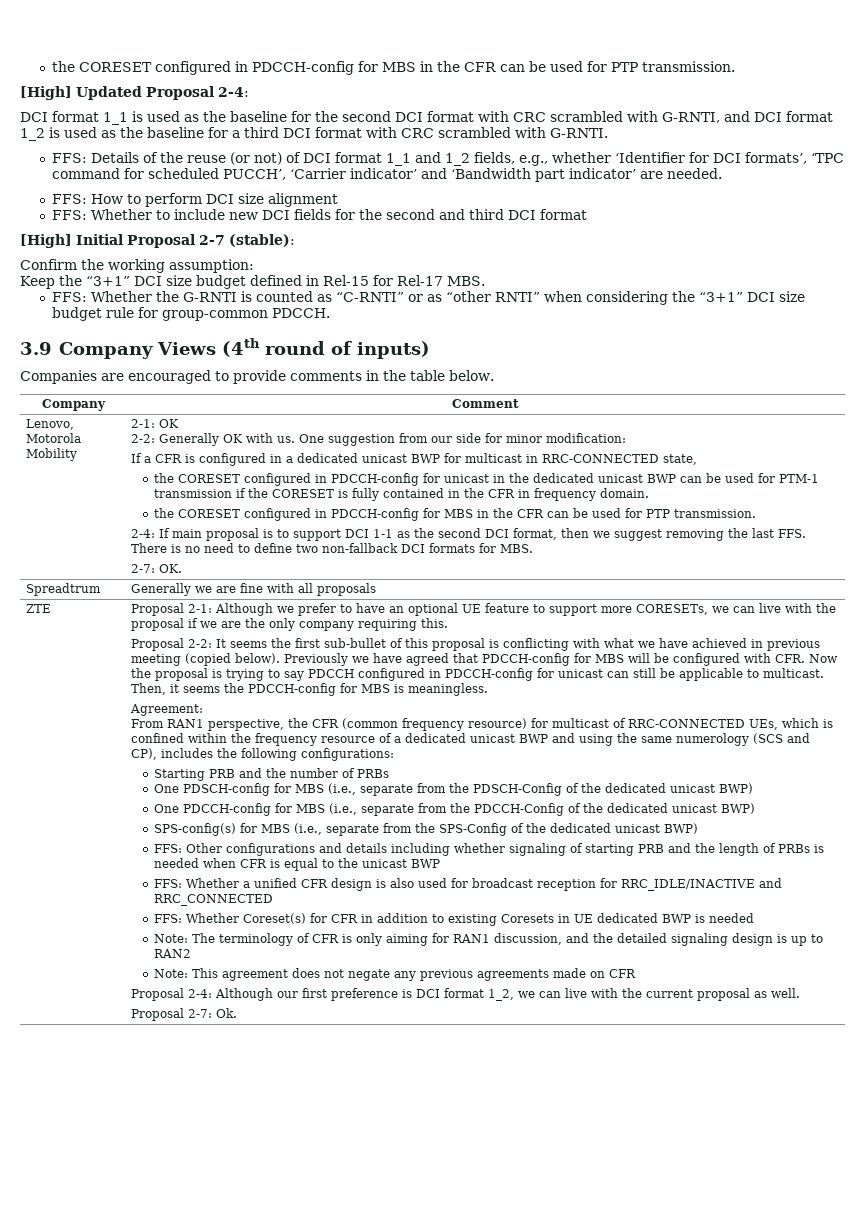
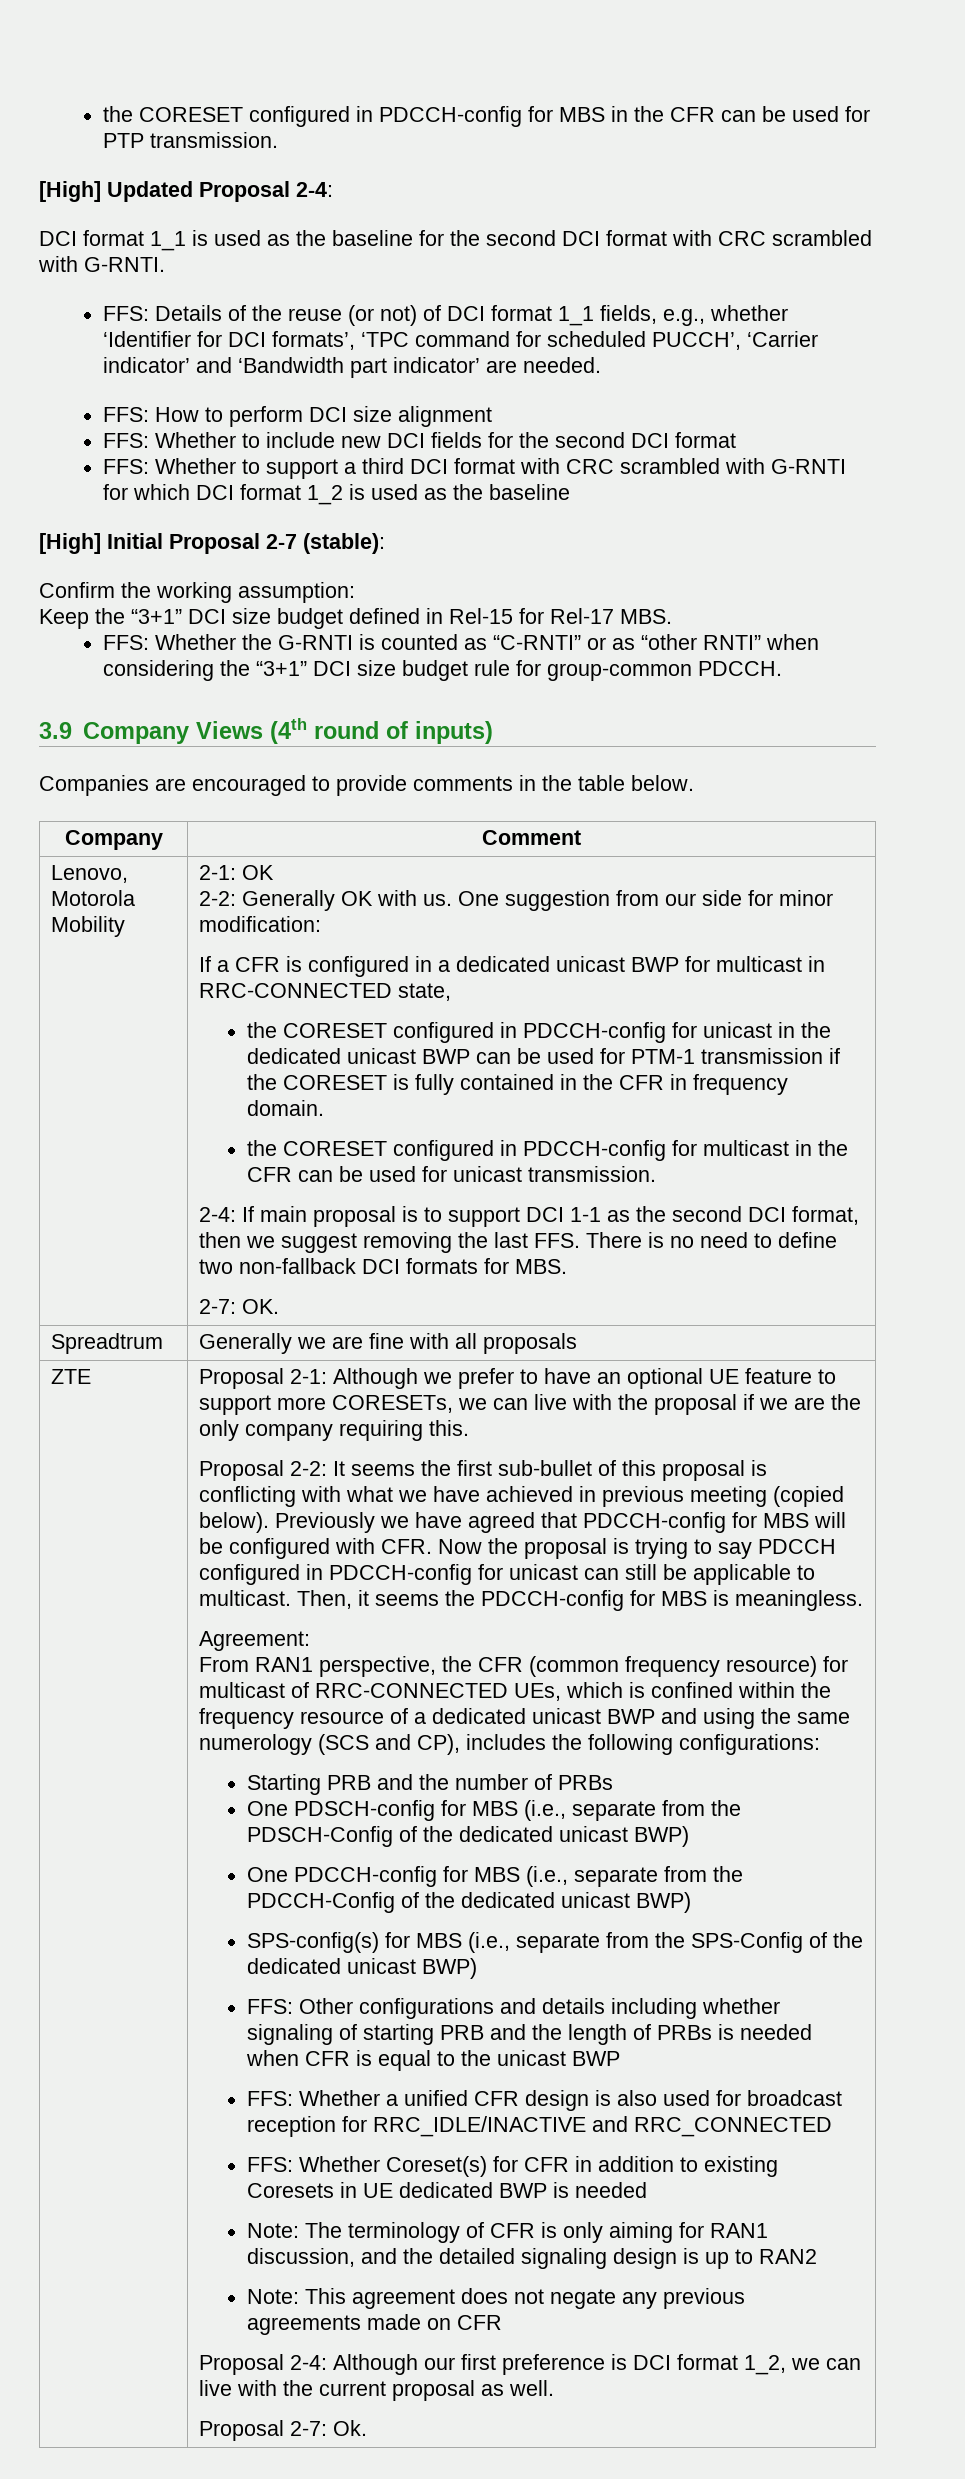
[662,111,833,123] [20,127,546,141] G-RNTI, and DCI format 1_2 is used as the baseline for a third DCI format with CRC scrambled with -> (78, 264) none
[415,152,471,166] and 1_2 -> (595, 316) none
[439,209,588,220] and third DCI format -> [631,432,737,448] [103,458,847,479] [103,484,571,505] DCI format // FFS: Whether to support a third DCI format with CRC scrambled with G-RNTI for which DCI format 1_2 is used as the baseline
[444,508,671,518] MBS in the CFR can be used for PTP -> [702,1140,848,1156] [246,1166,522,1182] multicast in the CFR can be used for unicast

